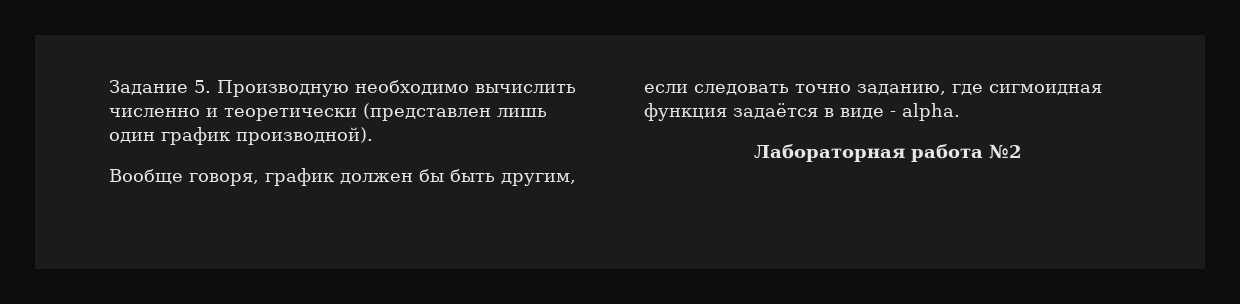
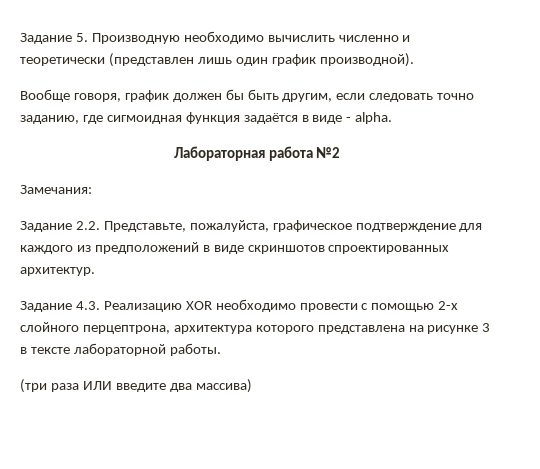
(1022, 151) none -> [20,185,92,194] [20,220,483,232] [20,242,450,254] [20,267,95,276] [20,299,459,312] [20,322,491,334] [20,343,221,356] [20,379,252,393] // Замечания: // Задание 2.2. Представьте, пожалуйста, графическое подтверждение для каждого из предположений в виде скриншотов спроектированных архитектур. // Задание 4.3. Реализацию XOR необходимо провести с помощью 2-х слойного перцептрона, архитектура которого представлена на рисунке 3 в тексте лабораторной работы. // (три раза ИЛИ введите два массива)

